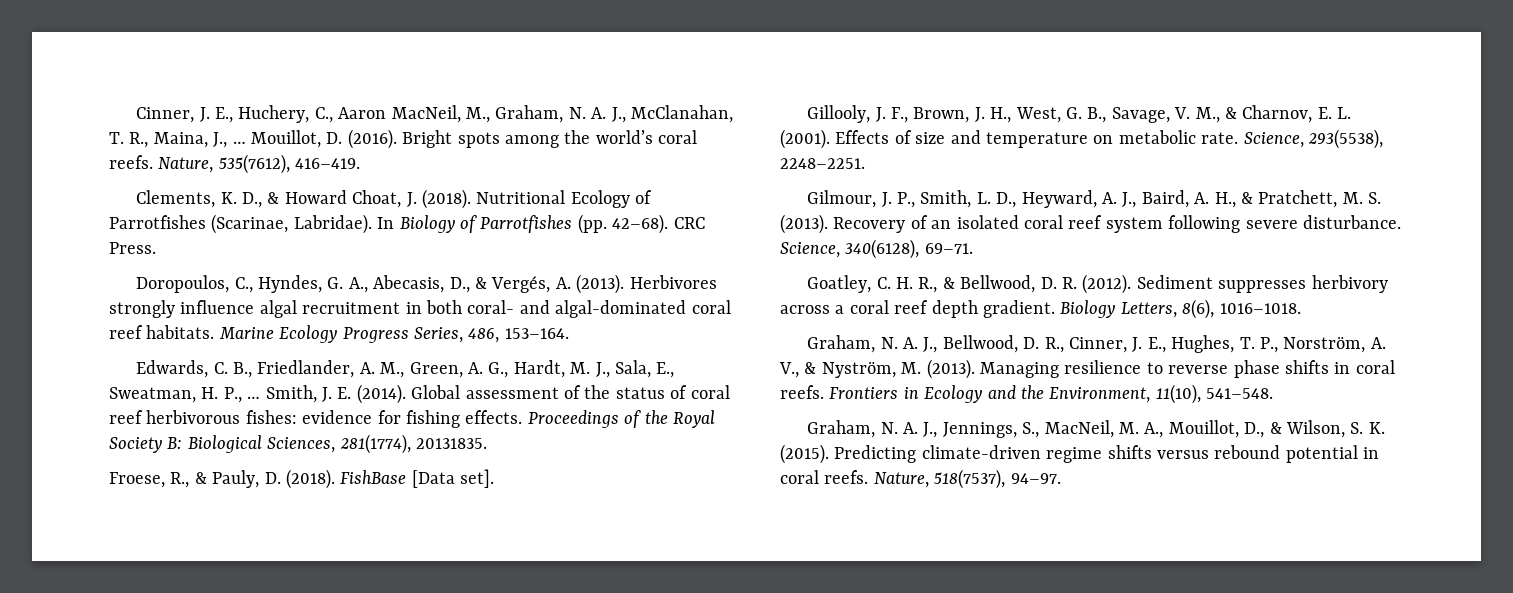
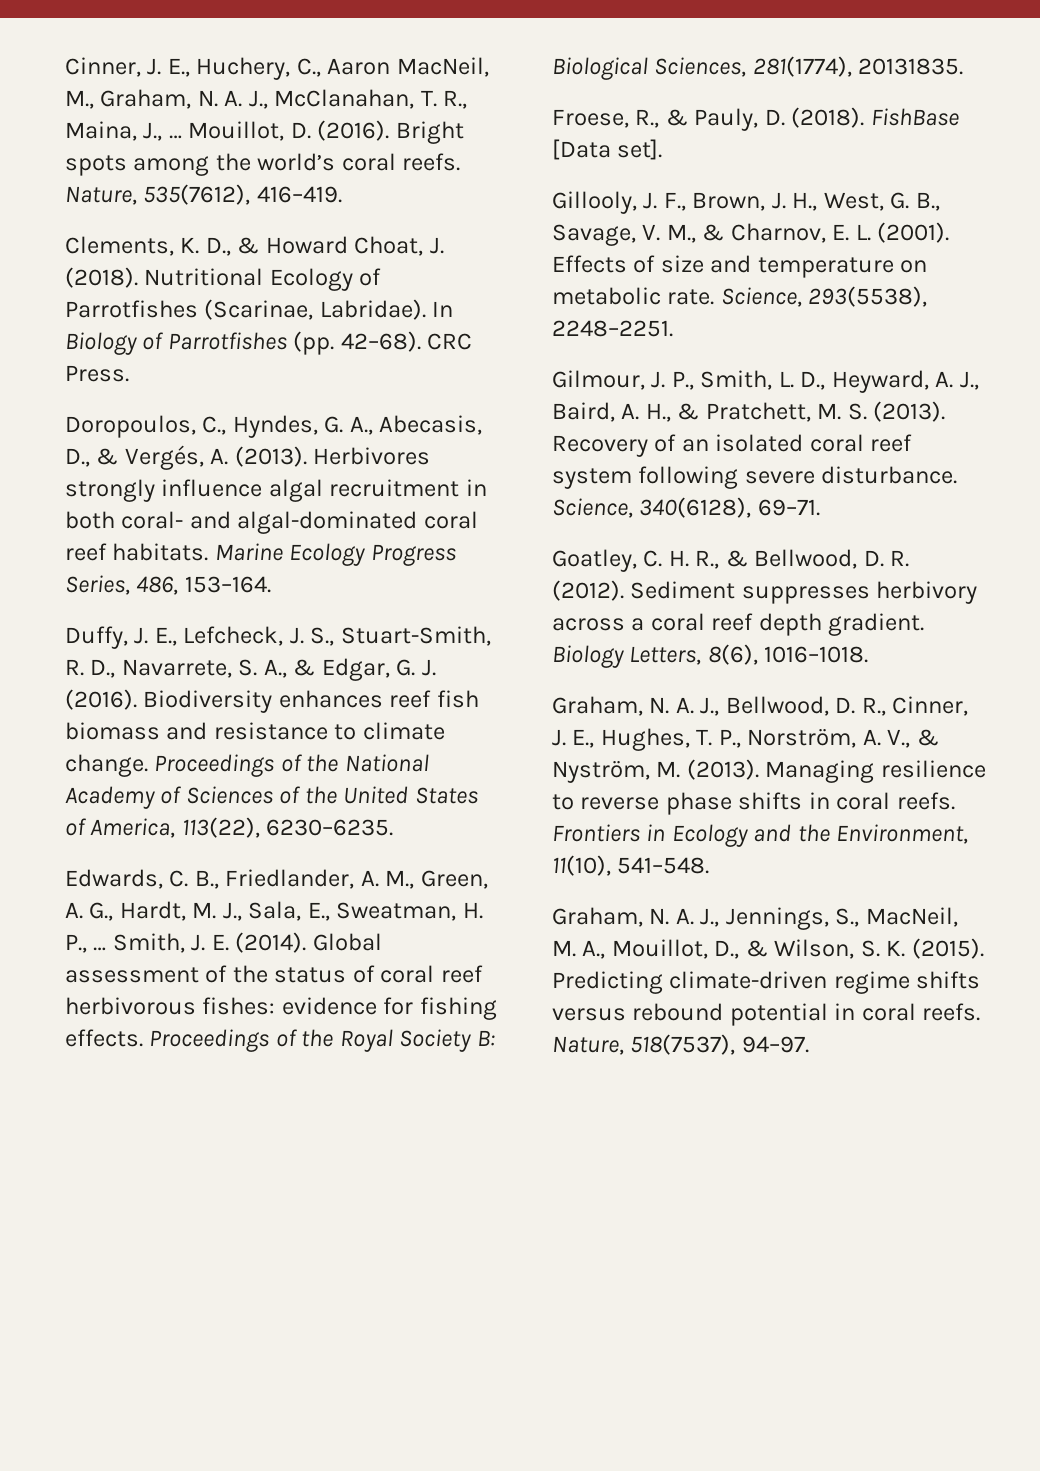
(569, 333) none -> [65,626,491,649] [65,658,436,681] [65,689,479,713] [65,722,445,740] [65,754,429,777] [65,786,478,809] [65,817,394,838] // Duffy, J. E., Lefcheck, J. S., Stuart-Smith, R. D., Navarrete, S. A., & Edgar, G. J. (2016). Biodiversity enhances reef fish biomass and resistance to climate change. Proceedings of the National Academy of Sciences of the United States of America, 113(22), 6230–6235.

